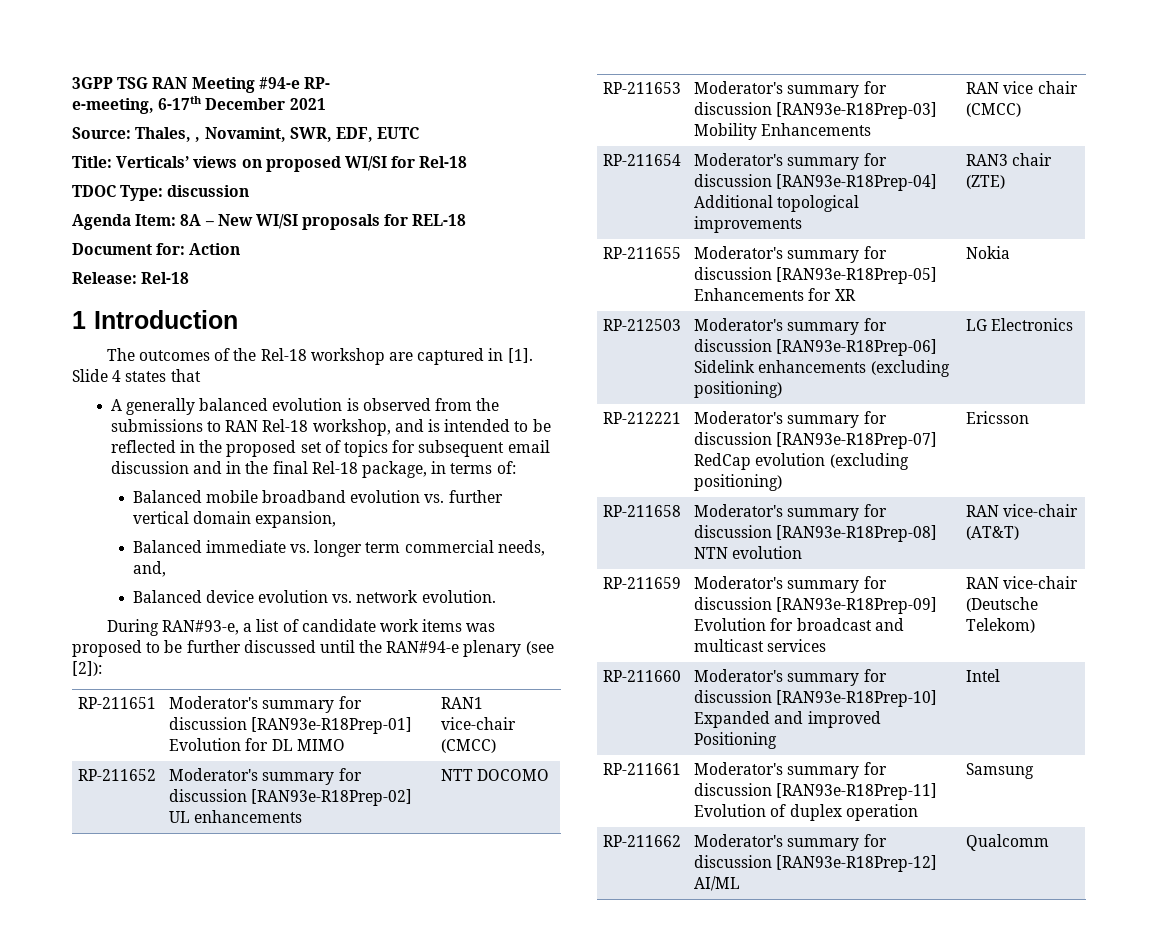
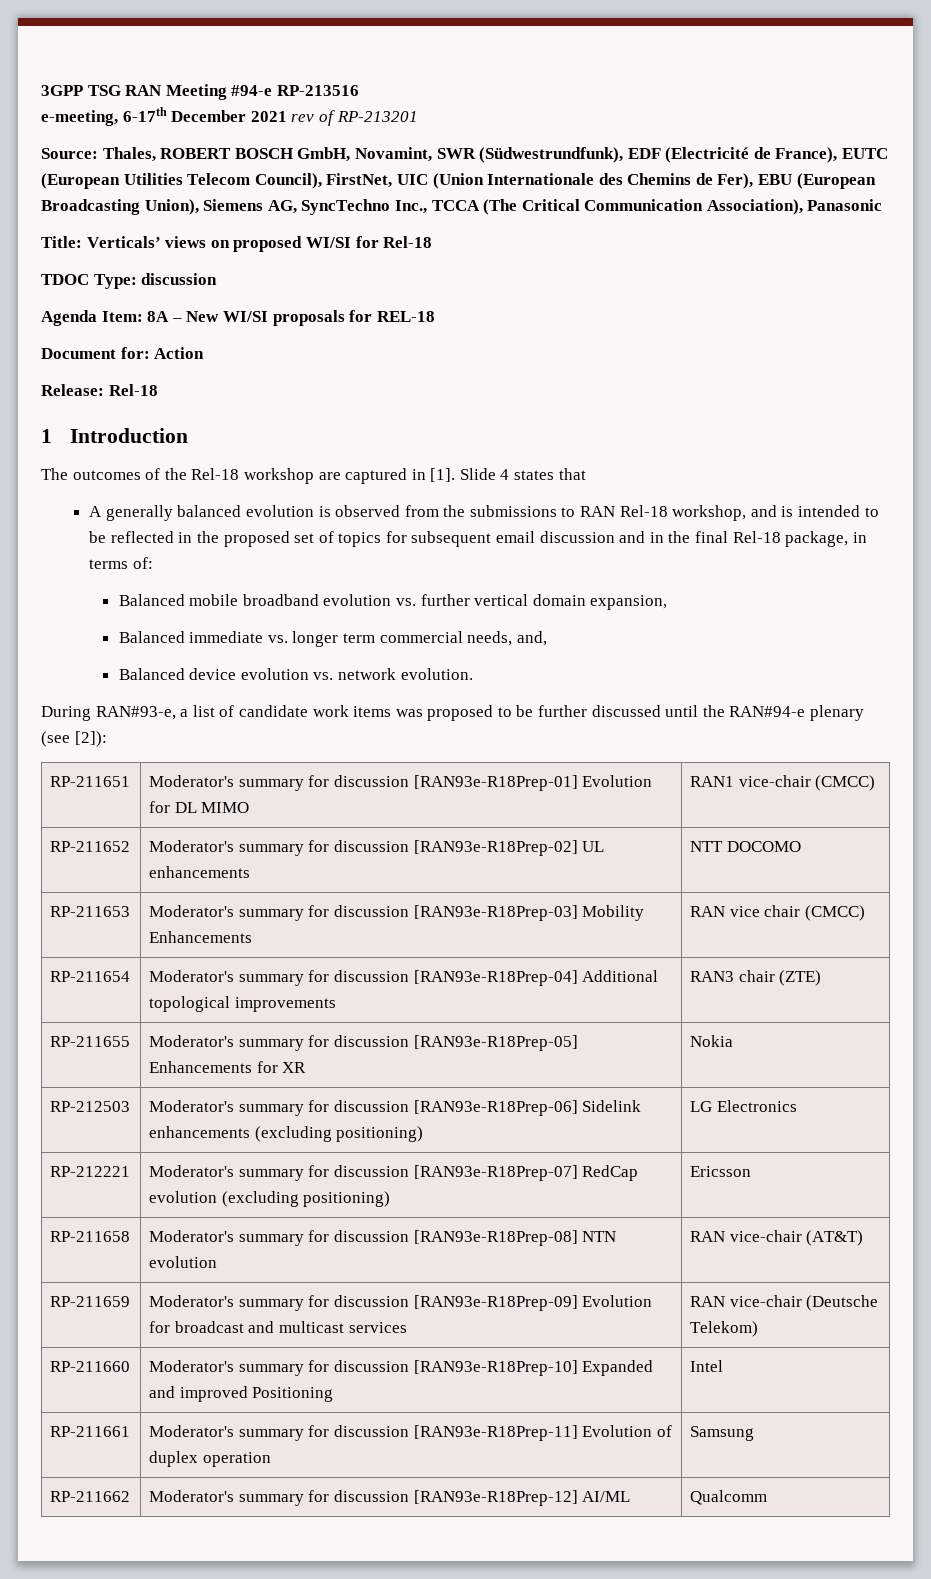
[303,77,330,89] RP- -> [276,85,359,96] RP-213516
(326, 104) none -> [291,110,418,126] rev of RP-213201
[195,127,420,142] , Novamint, SWR, EDF, EUTC -> [160,147,889,163] [41,173,876,189] [41,199,883,215] ROBERT BOSCH GmbH, Novamint, SWR (Südwestrundfunk), EDF (Electricité de France), EUTC (European Utilities Telecom Council), FirstNet, UIC (Union Internationale des Chemins de Fer), EBU (European Broadcasting Union), Siemens AG, SyncTechno Inc., TCCA (The Critical Communication Association), Panasonic

